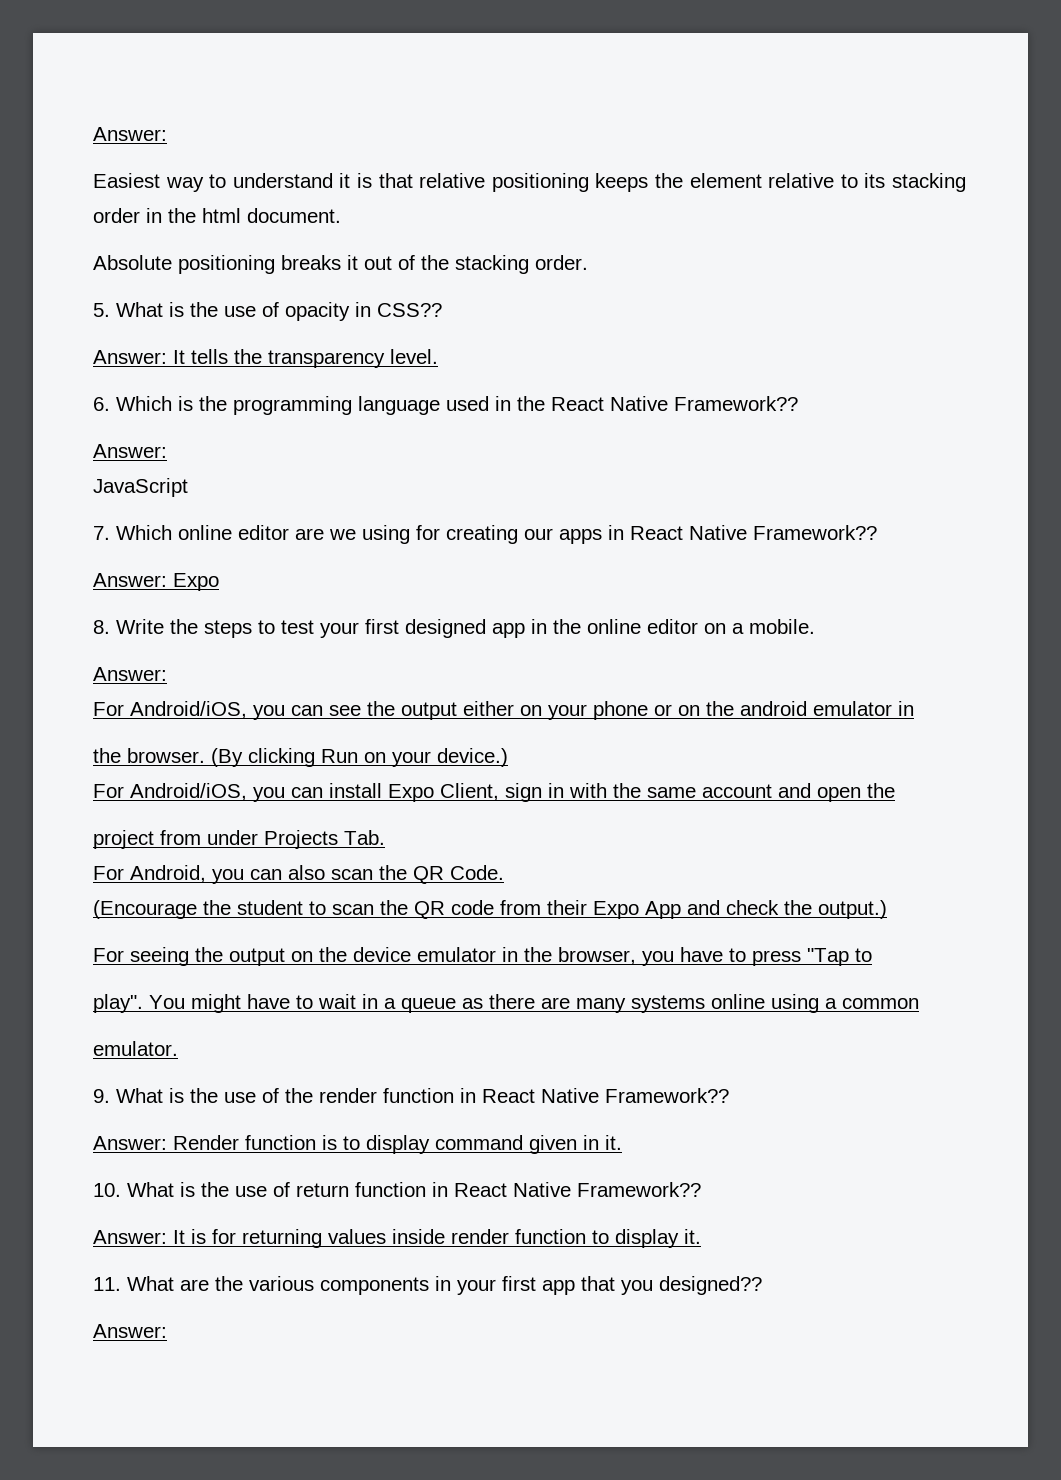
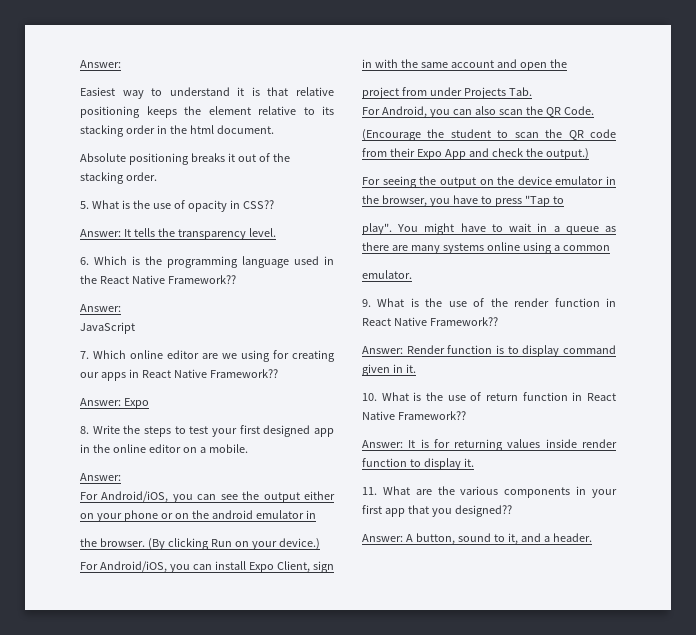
(167, 1331) none -> [405,533,592,545] A button, sound to it, and a header.

